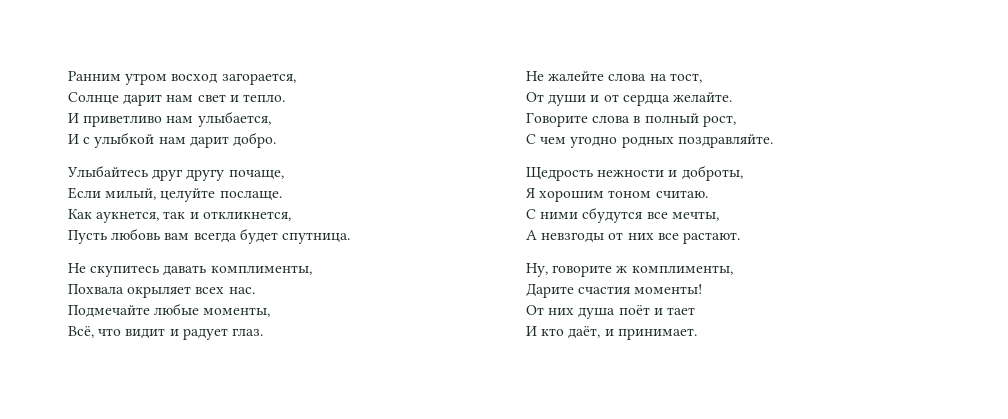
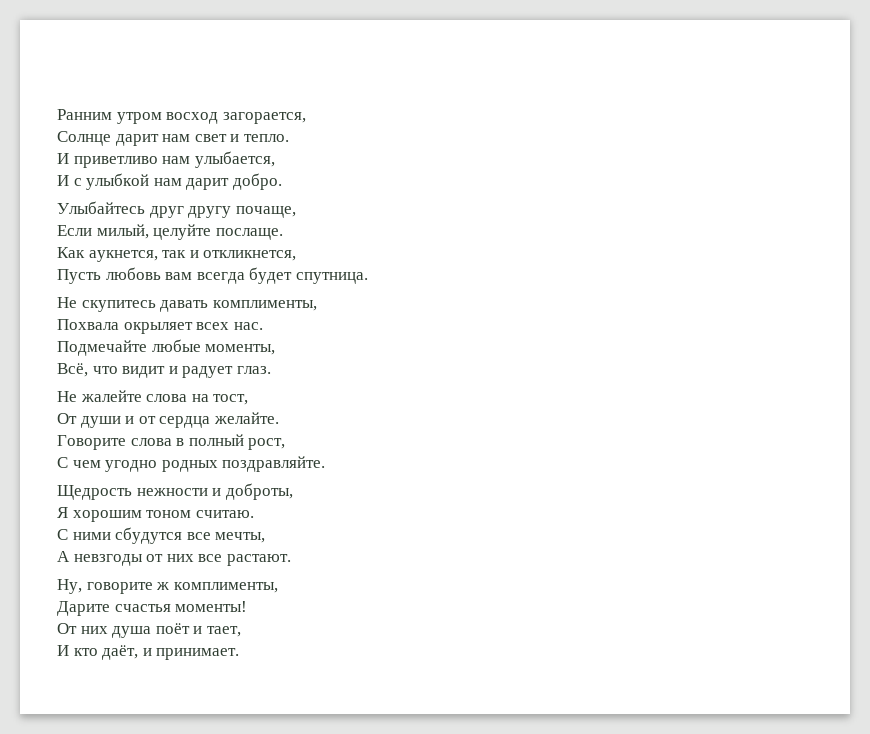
[578,286,631,294] счастия -> [114,604,171,612] счастья
[666,307,695,315] тает -> [206,626,241,637] тает,

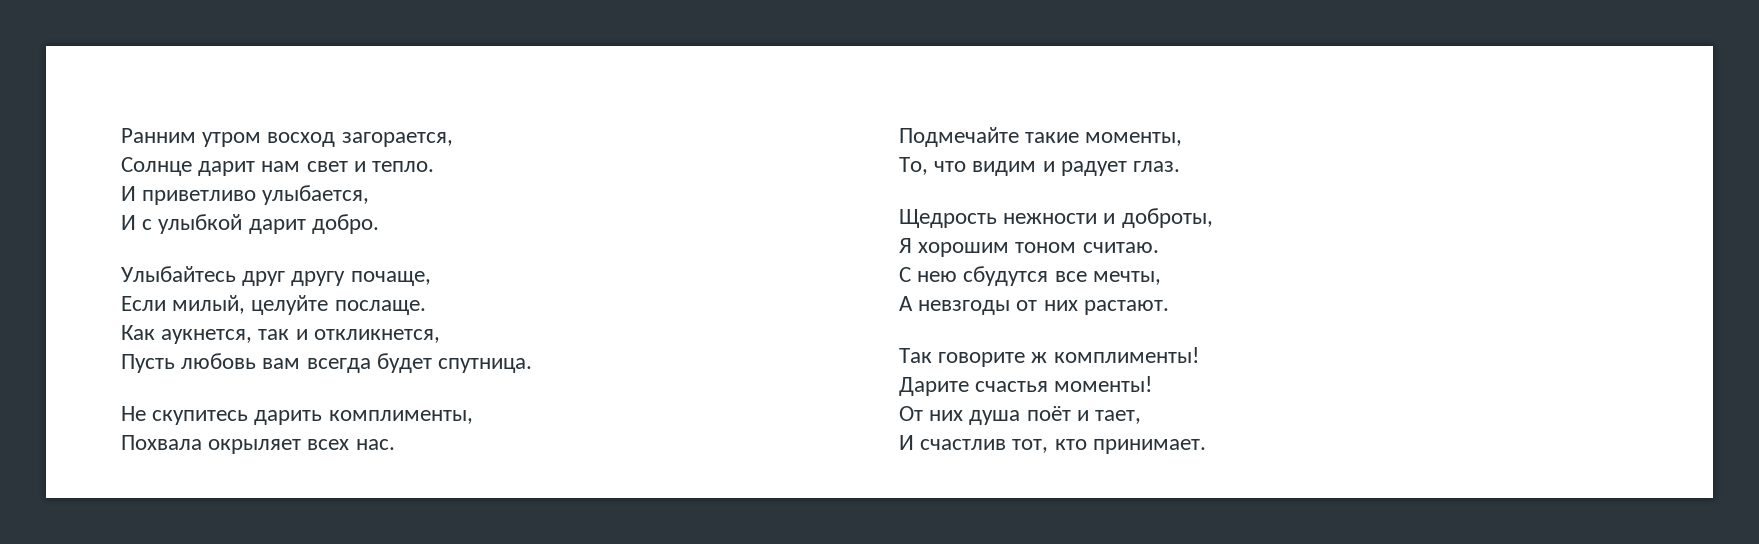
[162,156,191,164] нам -> (257, 197) none
[153,178,182,186] нам -> (243, 224) none
[160,300,209,312] давать -> [254,410,323,425] дарить
[151,339,201,352] любые -> [1025,132,1080,143] такие
[57,363,166,378] Всё, что видит -> [899,157,1037,176] То, что видим
[57,390,249,405] [57,412,279,428] [57,434,286,450] [57,456,326,472] // Не жалейте слова на тост, // От души и от сердца желайте. // Говорите слова в полный рост, // С чем угодно родных поздравляйте. -> (1181, 166) none
[72,532,111,540] ними -> [917,271,958,282] нею
[198,554,223,562] все -> (1078, 305) none
[57,579,82,594] Ну, -> [899,348,932,363] Так
[173,582,278,593] комплименты, -> [1053,347,1199,363] комплименты!
[73,645,152,660] кто даёт, и -> [920,439,1087,453] счастлив тот, кто

